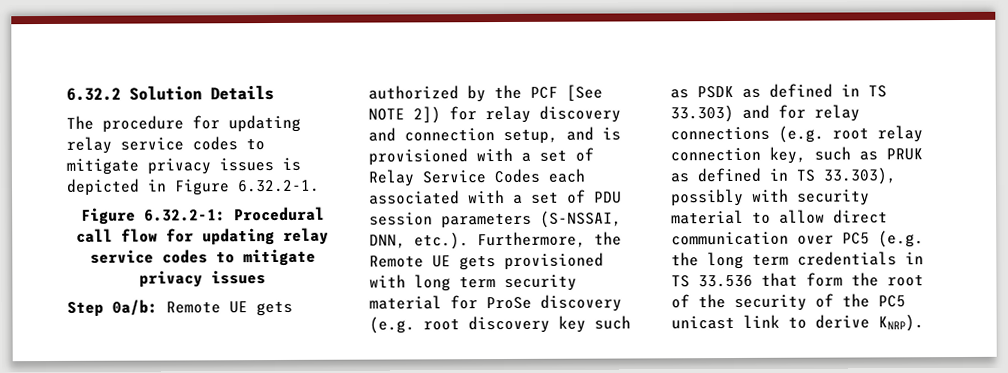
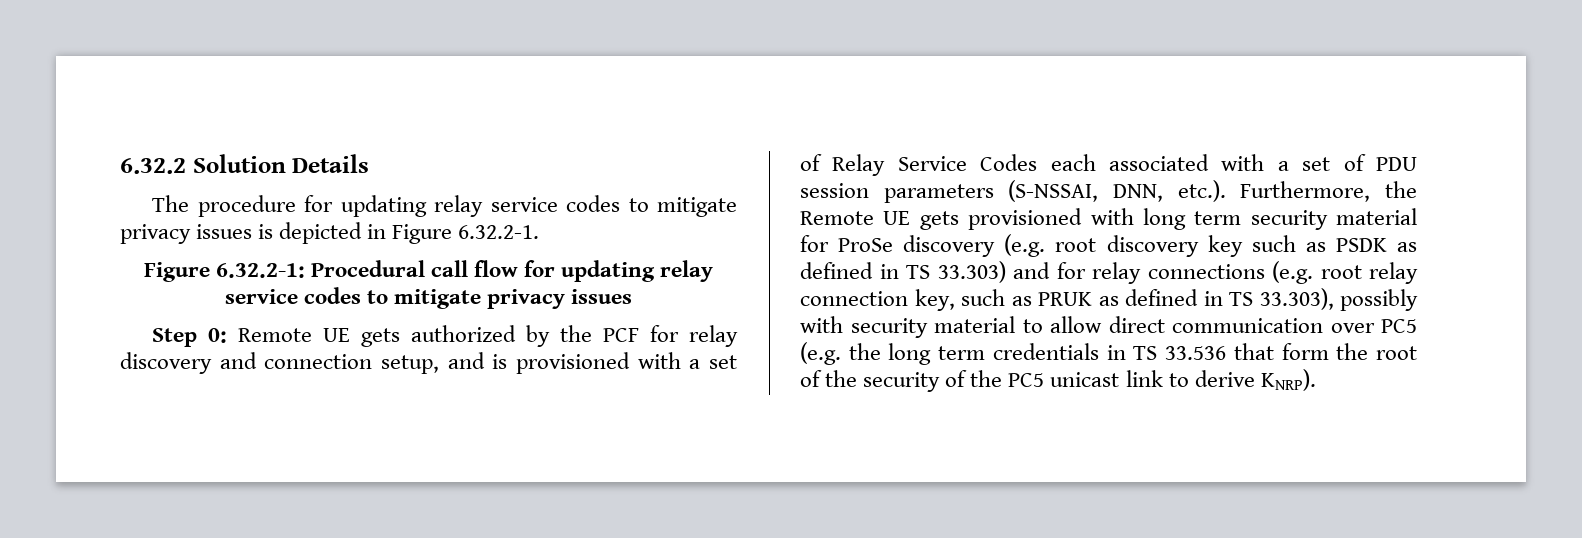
[112,299,158,316] 0a/b: -> [208,328,228,343] 0:
[566,84,603,102] [368,106,441,124] [See NOTE 2]) -> (640, 335) none

